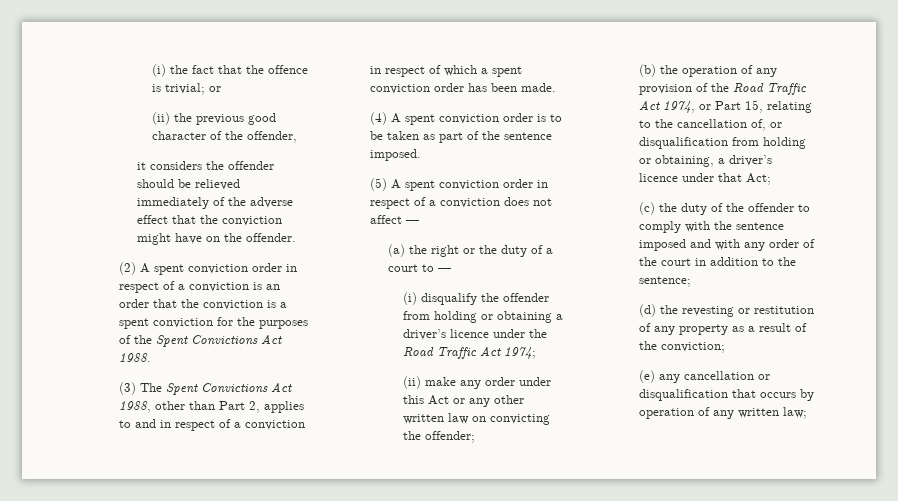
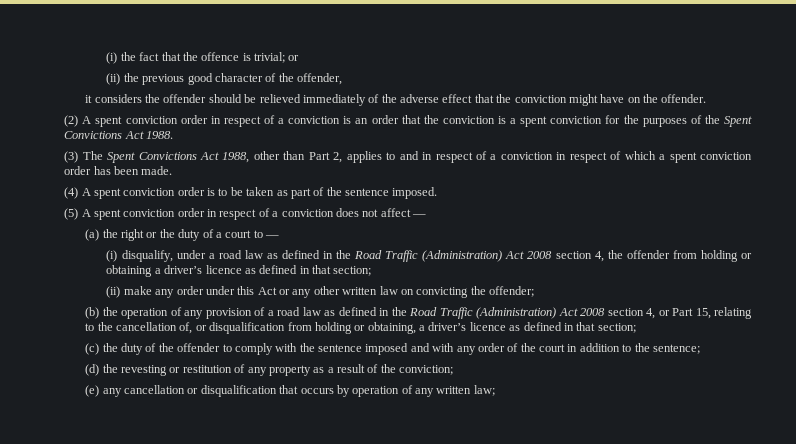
[421,293,477,305] disqualify -> [121,250,604,262] disqualify, under a road law as defined in the Road Traffic (Administration) Act 2008 section 4,
[493,329,547,338] [403,346,536,359] under the Road Traffic Act 1974; -> [244,265,372,276] as defined in that section;
[711,83,808,95] [639,100,696,113] the Road Traffic Act 1974, -> [267,307,656,319] a road law as defined in the Road Traffic (Administration) Act 2008 section 4,
[682,173,772,185] under that Act; -> [509,322,636,333] as defined in that section;

